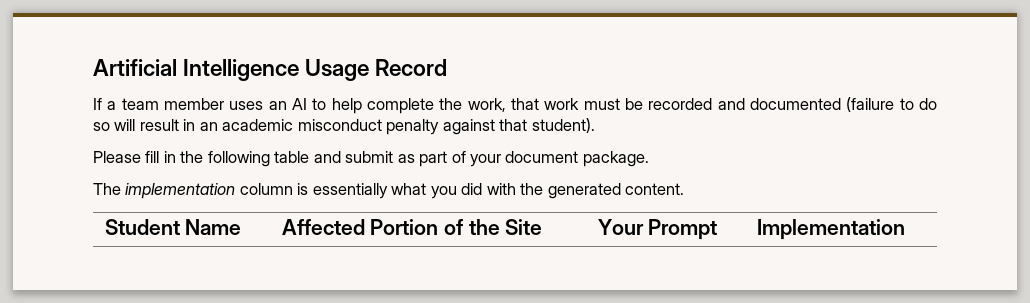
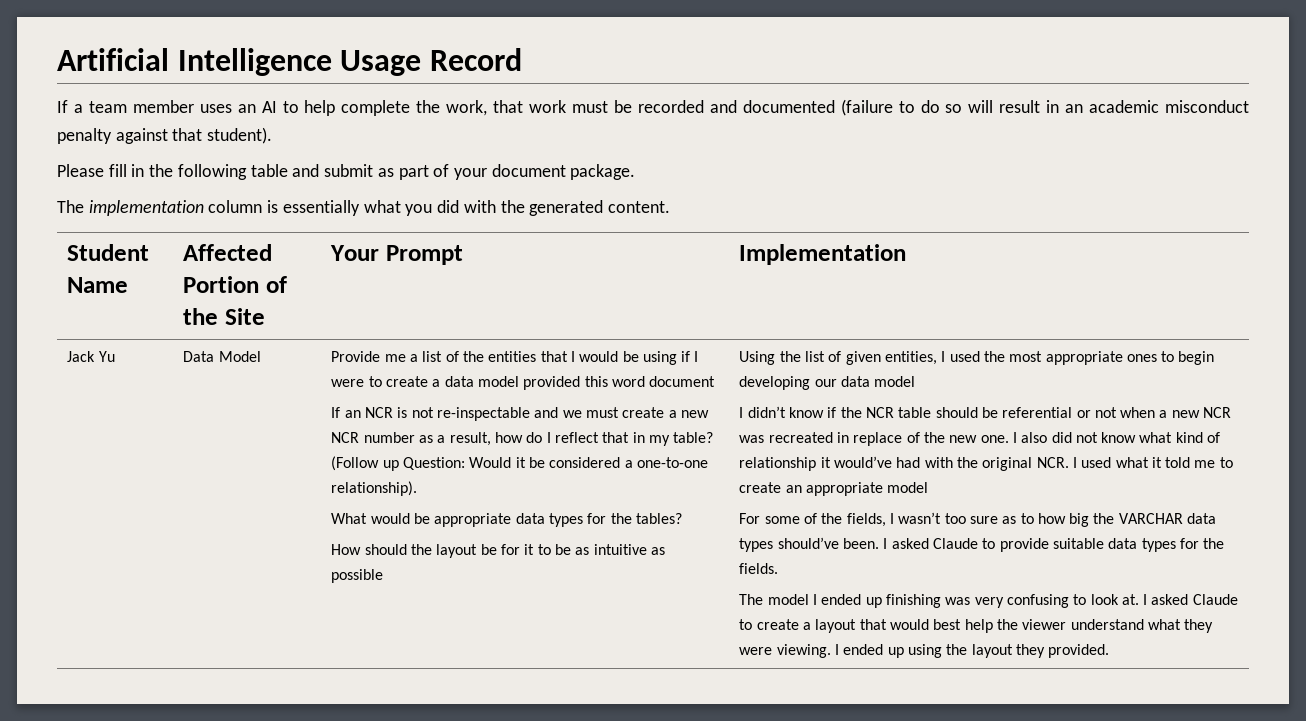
(905, 229) none -> [67,351,115,362] [183,351,261,362] [331,351,699,365] [331,376,716,390] [331,407,709,421] [331,432,714,446] [331,456,708,471] [331,481,418,496] [331,513,682,527] [331,544,665,558] [331,569,384,583] [739,351,1215,365] [739,376,916,390] [739,406,1232,418] [739,432,1221,446] [739,456,1233,471] [739,482,929,496] [739,512,1217,527] [739,537,1225,552] [739,563,779,574] [739,594,1238,608] [739,619,1214,633] [739,644,1110,658] // Jack Yu | Data Model | Provide me a list of the entities that I would be using if I were to create a data model provided this word document // If an NCR is not re-inspectable and we must create a new NCR number as a result, how do I reflect that in my table? (Follow up Question: Would it be considered a one-to-one relationship). // What would be appropriate data types for the tables? // How should the layout be for it to be as intuitive as possible | Using the list of given entities, I used the most appropriate ones to begin developing our data model // I didn’t know if the NCR table should be referential or not when a new NCR was recreated in replace of the new one. I also did not know what kind of relationship it would’ve had with the original NCR. I used what it told me to create an appropriate model // For some of the fields, I wasn’t too sure as to how big the VARCHAR data types should’ve been. I asked Claude to provide suitable data types for the fields. // The model I ended up finishing was very confusing to look at. I asked Claude to create a layout that would best help the viewer understand what they were viewing. I ended up using the layout they provided.

